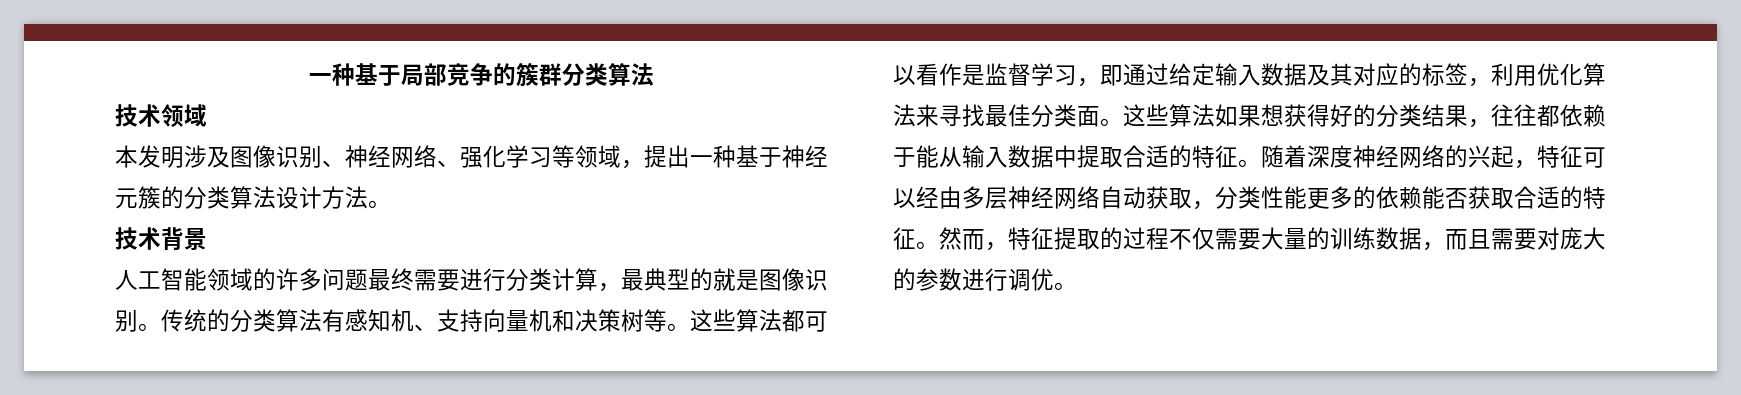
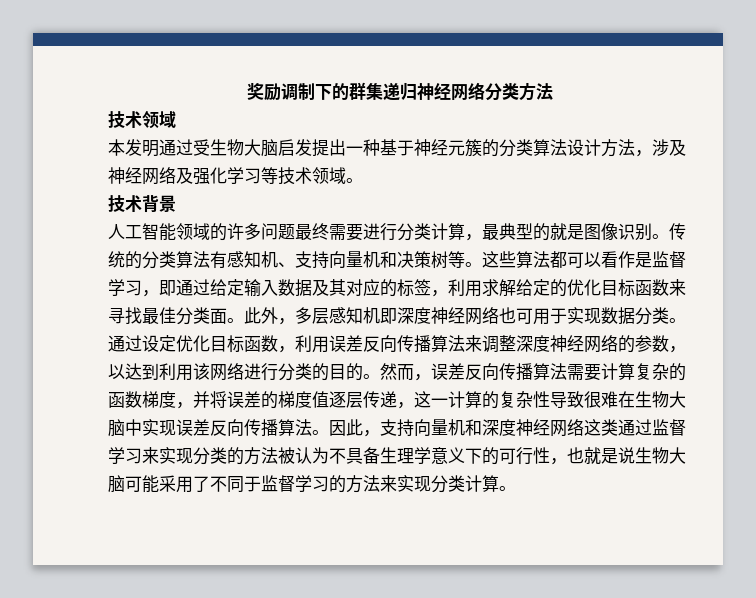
[309,63,654,87] [115,104,207,127] [115,145,644,169] 一种基于局部竞争的簇群分类算法 // 技术领域 // 本发明涉及图像识别、神经网络、强化学习等领域， -> [247,82,553,101] [108,111,176,129] [108,139,312,157] 奖励调制下的群集递归神经网络分类方法 // 技术领域 // 本发明通过受生物大脑启发
(368, 197) none -> [635,139,686,157] [108,167,346,185] ，涉及神经网络及强化学习等技术领域
[1537,63,1606,86] [893,104,916,127] 优化算法 -> [482,279,669,297] 求解给定的优化目标函数
[1123,104,1606,128] [893,145,1606,169] [893,186,1606,210] [893,227,1606,251] [893,268,1054,291] 这些算法如果想获得好的分类结果，往往都依赖于能从输入数据中提取合适的特征。随着深度神经网络的兴起，特征可以经由多层神经网络自动获取，分类性能更多的依赖能否获取合适的特征。然而，特征提取的过程不仅需要大量的训练数据，而且需要对庞大的参数进行调优 -> [244,307,686,325] [108,335,686,353] [108,363,686,381] [108,391,686,409] [108,419,686,437] [108,447,686,465] [108,475,499,493] 此外，多层感知机即深度神经网络也可用于实现数据分类。通过设定优化目标函数，利用误差反向传播算法来调整深度神经网络的参数，以达到利用该网络进行分类的目的。然而，误差反向传播算法需要计算复杂的函数梯度，并将误差的梯度值逐层传递，这一计算的复杂性导致很难在生物大脑中实现误差反向传播算法。因此，支持向量机和深度神经网络这类通过监督学习来实现分类的方法被认为不具备生理学意义下的可行性，也就是说生物大脑可能采用了不同于监督学习的方法来实现分类计算

